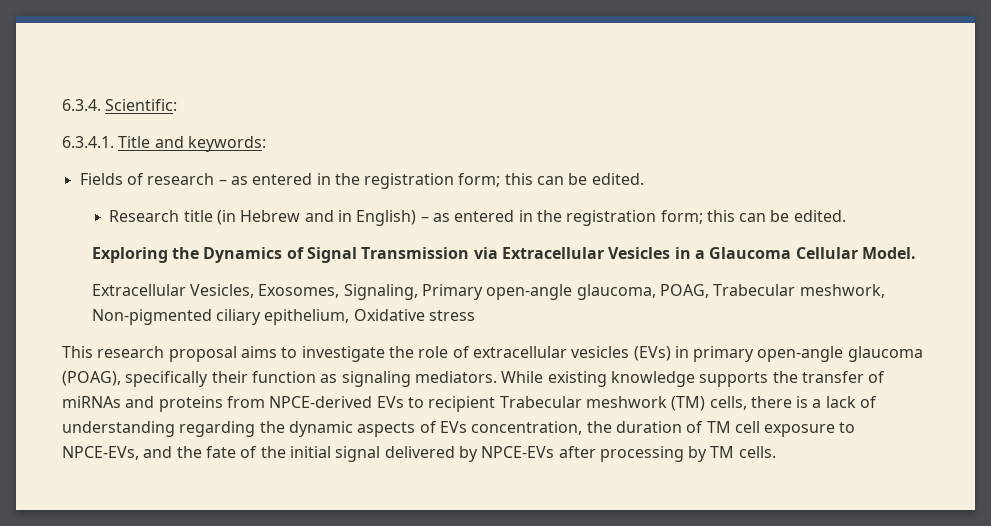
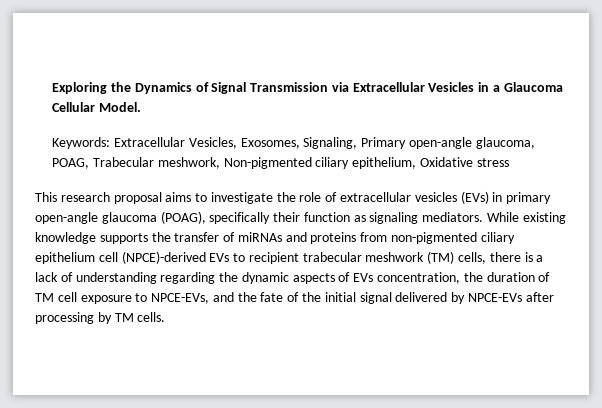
[62,99,178,111] [62,136,266,152] [79,173,644,189] [109,210,846,226] 6.3.4. Scientific: // 6.3.4.1. Title and keywords: // Fields of research – as entered in the registration form; this can be edited. // Research title (in Hebrew and in English) – as entered in the registration form; this can be edited. // -> (52, 88) none
(916, 253) none -> [52,137,111,149] Keywords:
[269,396,373,408] NPCE-derived -> [391,232,515,244] [35,251,206,264] non-pigmented ciliary epithelium cell (NPCE)-derived
[499,396,582,408] Trabecular -> [302,252,362,262] trabecular

